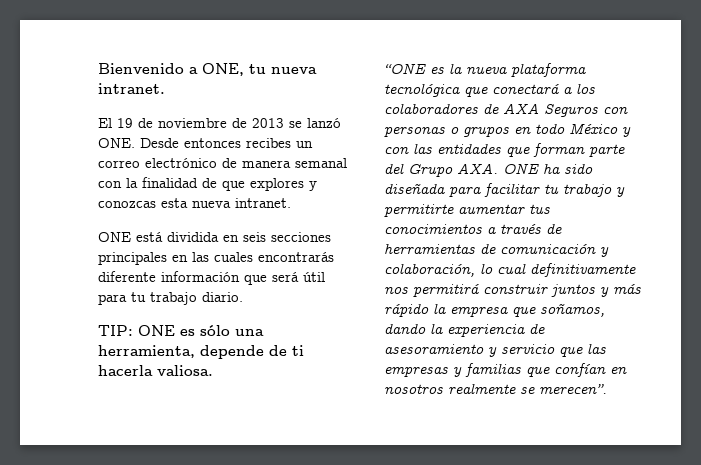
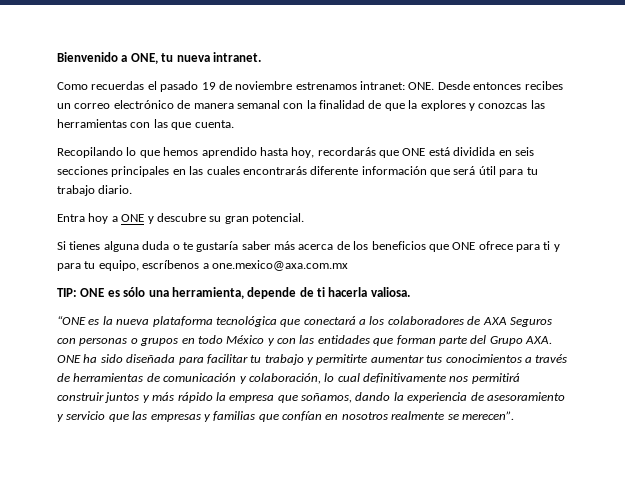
[98,118,341,128] El 19 de noviembre de 2013 se lanzó -> [57,81,405,92] Como recuerdas el pasado 19 de noviembre estrenamos intranet:
(245, 186) none -> [408,100,418,109] la
[161,198,291,208] esta nueva intranet. // -> [530,100,545,109] [57,119,234,130] [57,147,399,158] las herramientas con las que cuenta. // Recopilando lo que hemos aprendido hasta hoy, recordarás que
(243, 297) none -> [57,213,304,224] [57,241,560,252] [57,260,348,271] // Entra hoy a ONE y descubre su gran potencial. // Si tienes alguna duda o te gustaría saber más acerca de los beneficios que ONE ofrece para ti y para tu equipo, escríbenos a one.mexico@axa.com.mx

